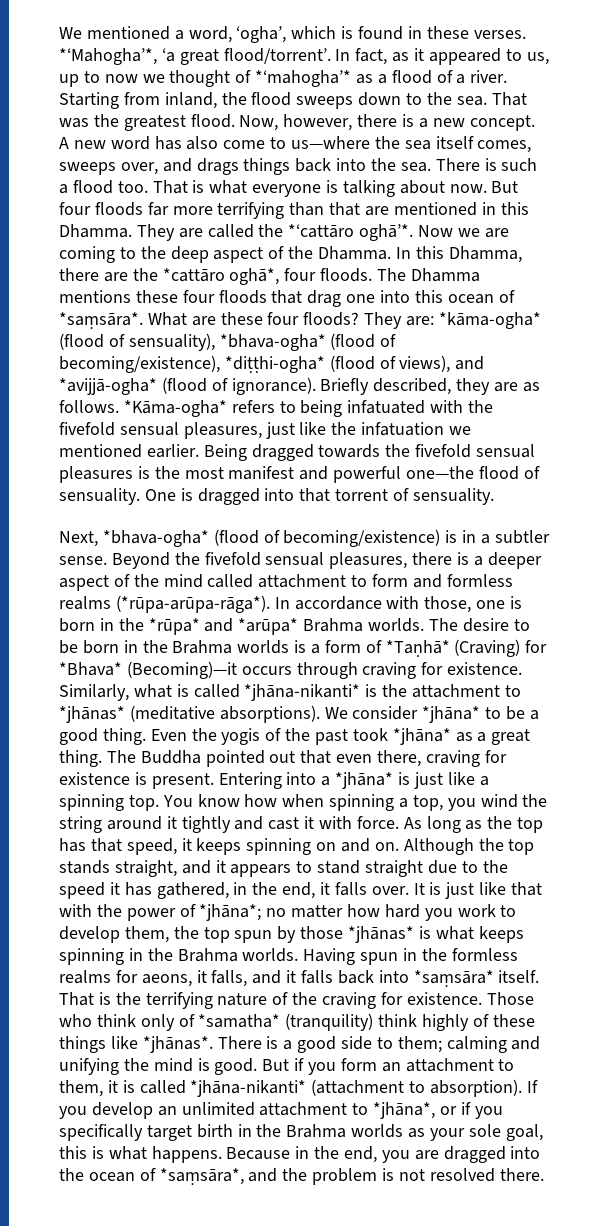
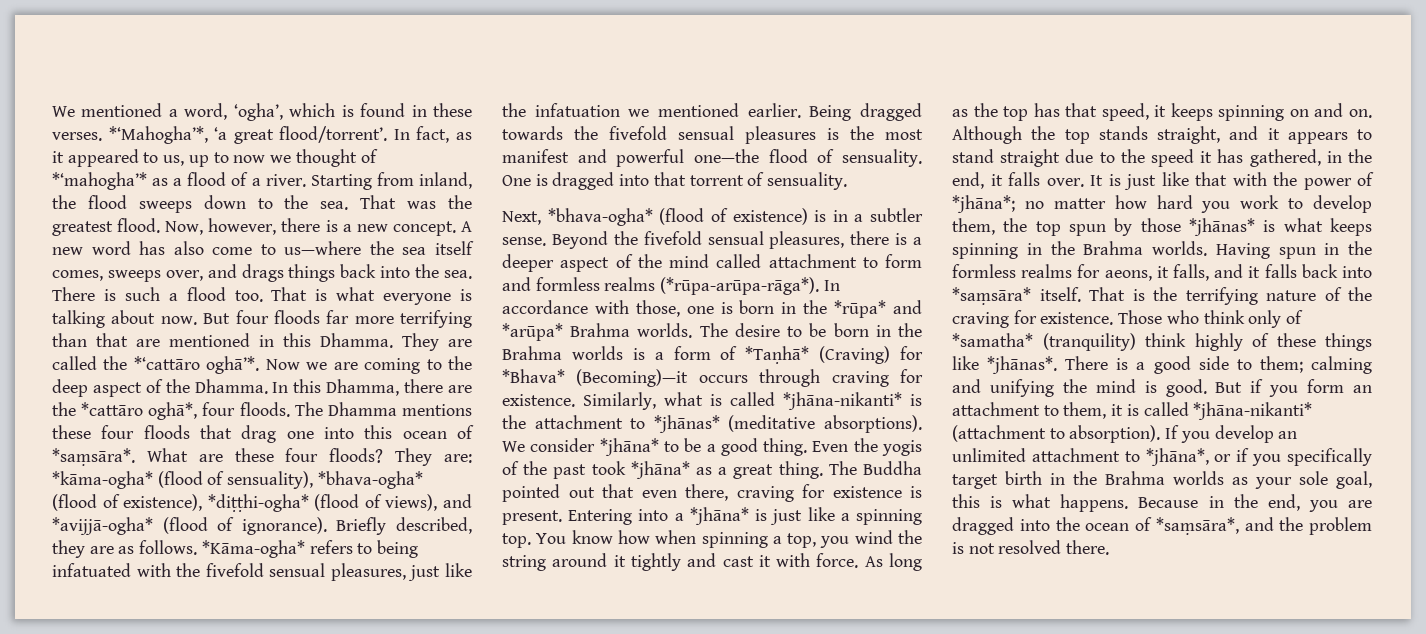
[59,355,220,373] becoming/existence), -> [123,494,203,511] existence),
[283,529,441,547] becoming/existence) -> [732,208,808,225] existence)

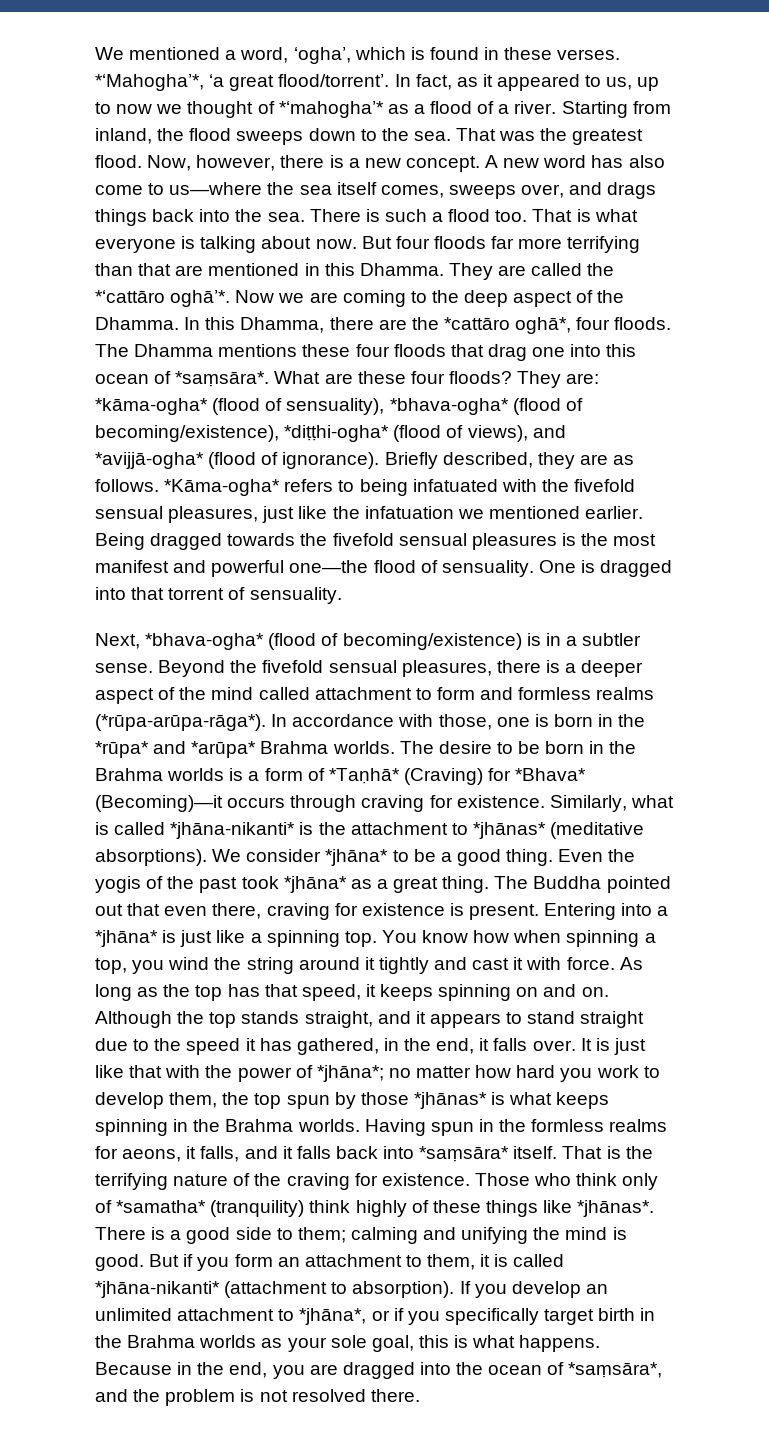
[123,494,203,511] existence), -> [95,425,279,442] becoming/existence),
[732,208,808,225] existence) -> [342,633,522,650] becoming/existence)

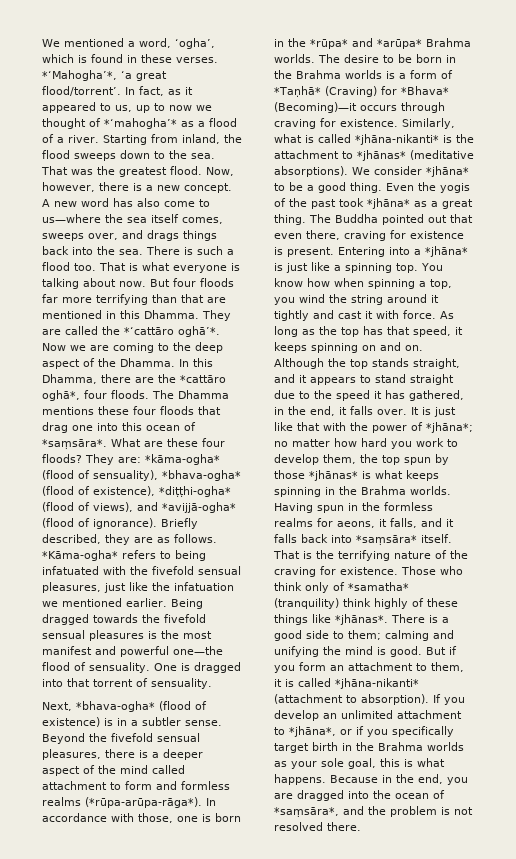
[95,425,279,442] becoming/existence), -> [93,486,155,496] existence),
[342,633,522,650] becoming/existence) -> [42,717,100,727] existence)

